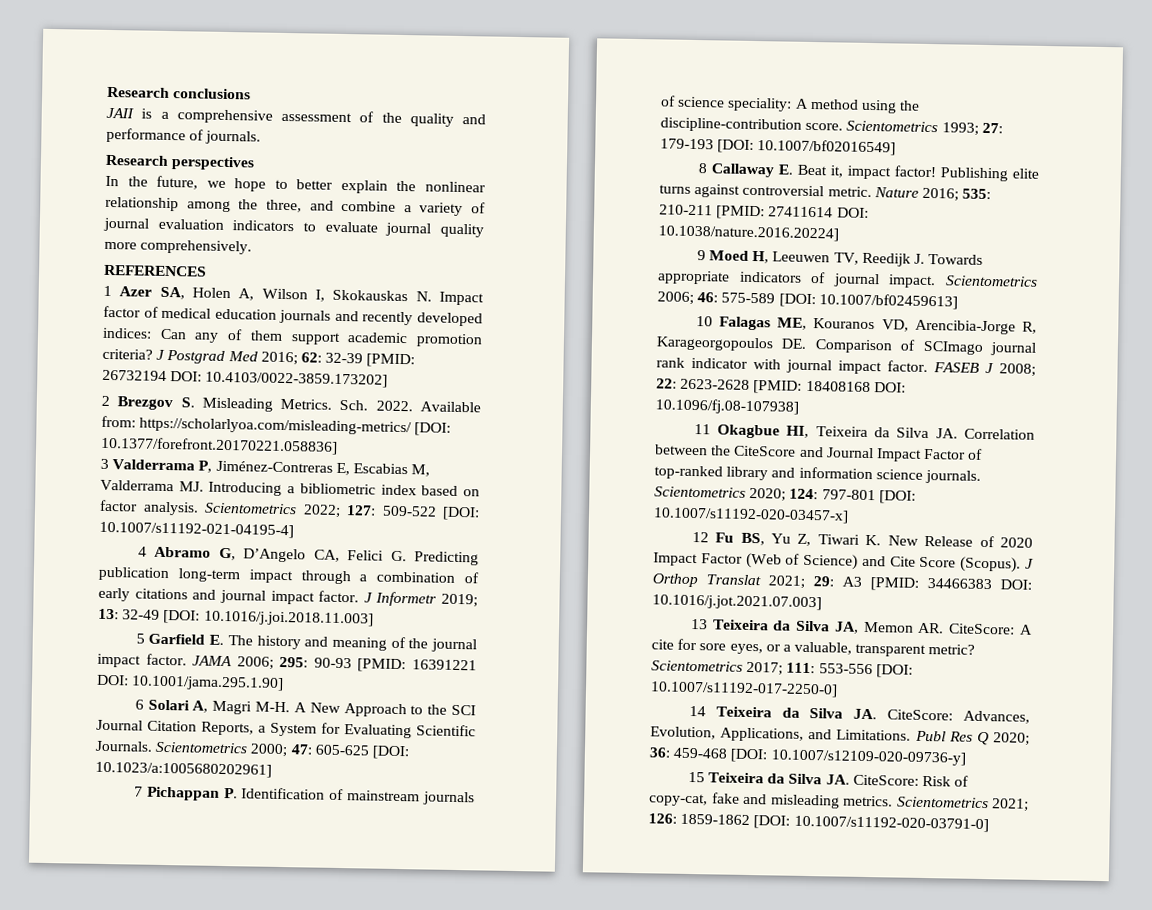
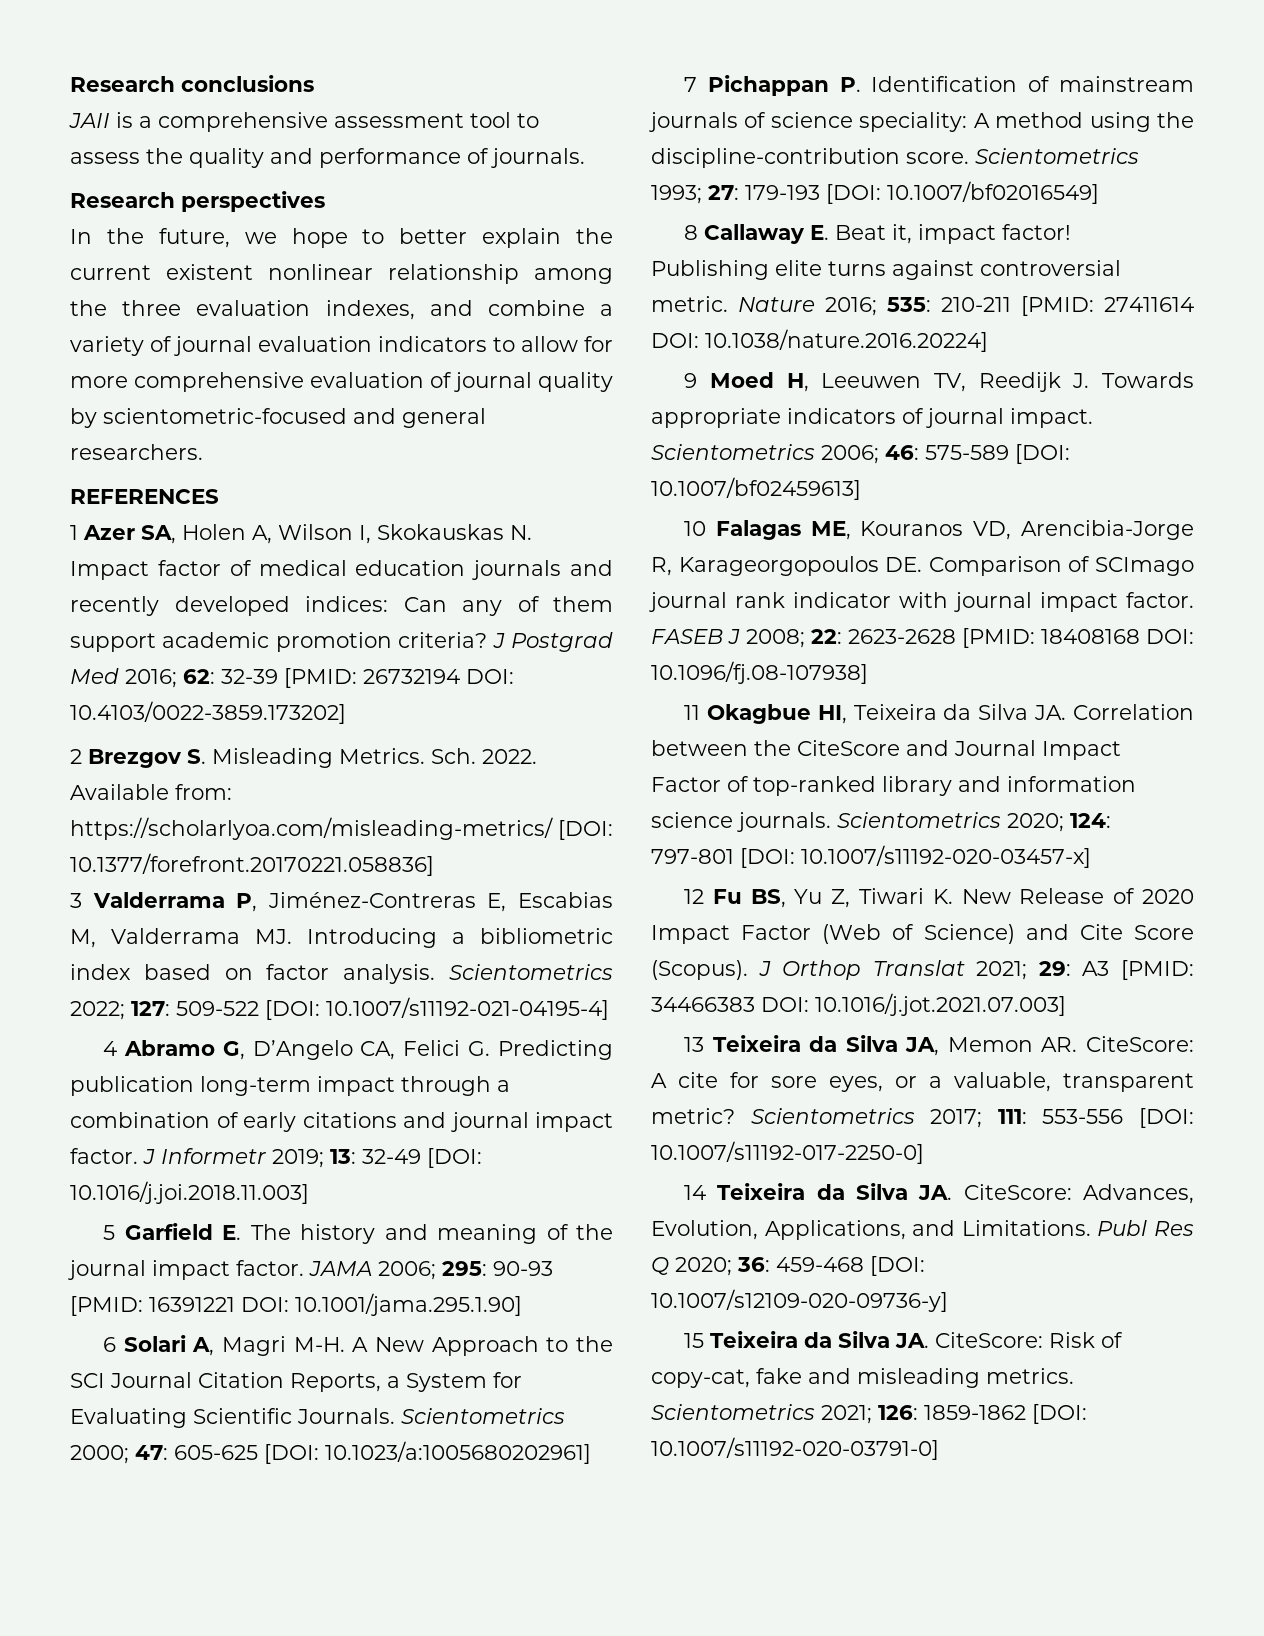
[359,111,375,123] of -> [470,112,539,128] [70,152,140,164] tool to assess
(417, 186) none -> [70,264,253,280] current existent
[265,199,302,213] three, -> [122,300,415,320] three evaluation indexes,
[324,221,484,238] [104,239,253,255] evaluate journal quality more comprehensively. -> [521,336,613,352] [70,372,613,392] [70,408,486,428] [70,444,203,460] allow for more comprehensive evaluation of journal quality by scientometric-focused and general researchers.

